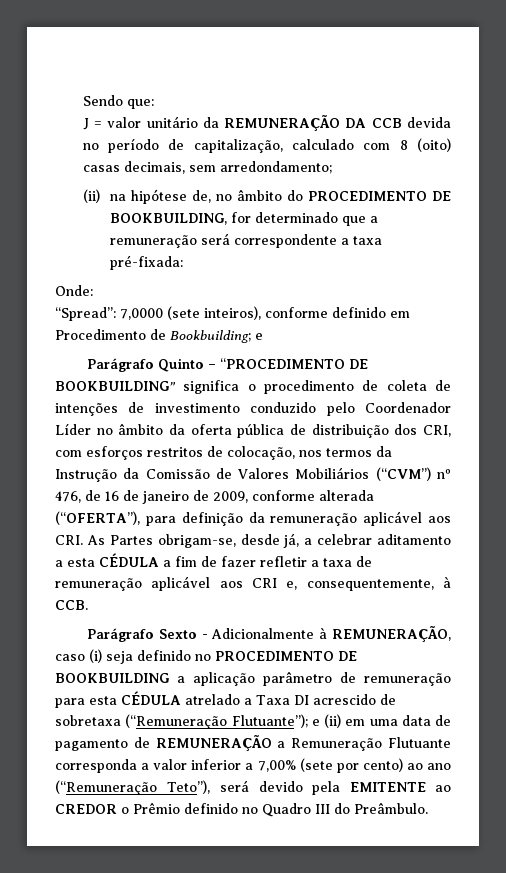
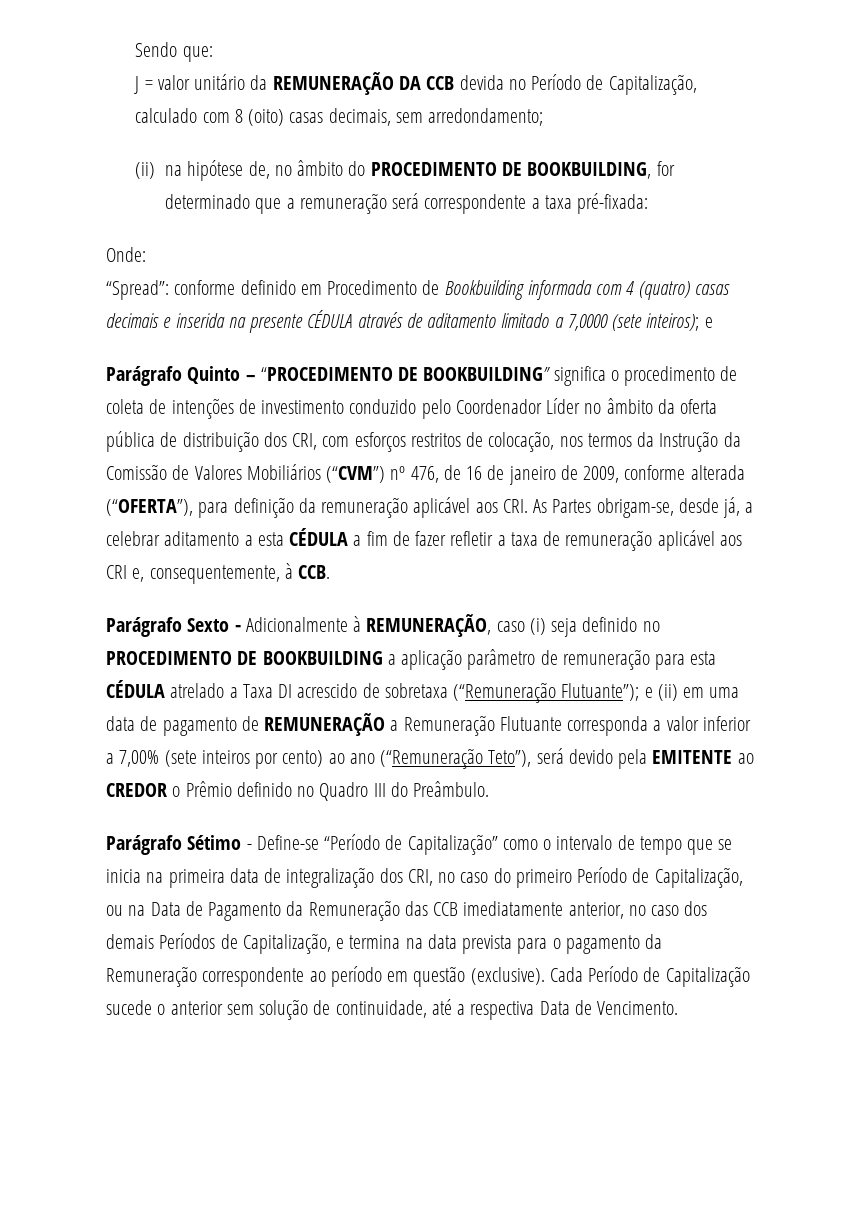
[108,138,283,153] período de capitalização, -> [531,74,697,95] Período de Capitalização,
[120,306,261,320] 7,0000 (sete inteiros), -> (169, 290) none
[170,330,251,343] Bookbuilding; -> [444,280,730,300] [106,310,700,333] Bookbuilding informada com 4 (quatro) casas decimais e inserida na presente CÉDULA através de aditamento limitado a 7,0000 (sete inteiros);
(333, 765) none -> [201,750,250,764] inteiros
(428, 808) none -> [106,834,733,855] [106,867,743,888] [106,900,708,921] [106,933,663,954] [106,966,750,987] [106,999,679,1020] // Parágrafo Sétimo - Define-se “Período de Capitalização” como o intervalo de tempo que se inicia na primeira data de integralização dos CRI, no caso do primeiro Período de Capitalização, ou na Data de Pagamento da Remuneração das CCB imediatamente anterior, no caso dos demais Períodos de Capitalização, e termina na data prevista para o pagamento da Remuneração correspondente ao período em questão (exclusive). Cada Período de Capitalização sucede o anterior sem solução de continuidade, até a respectiva Data de Vencimento.

